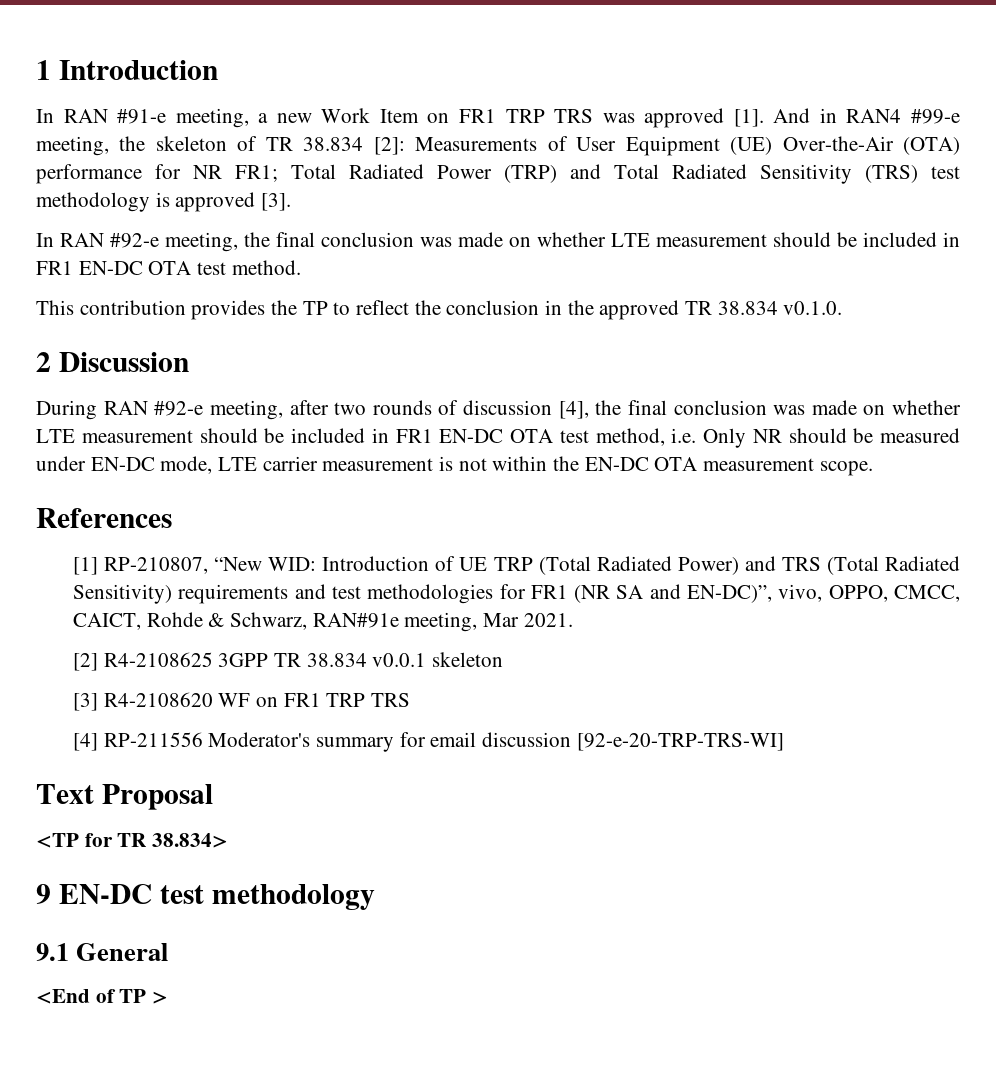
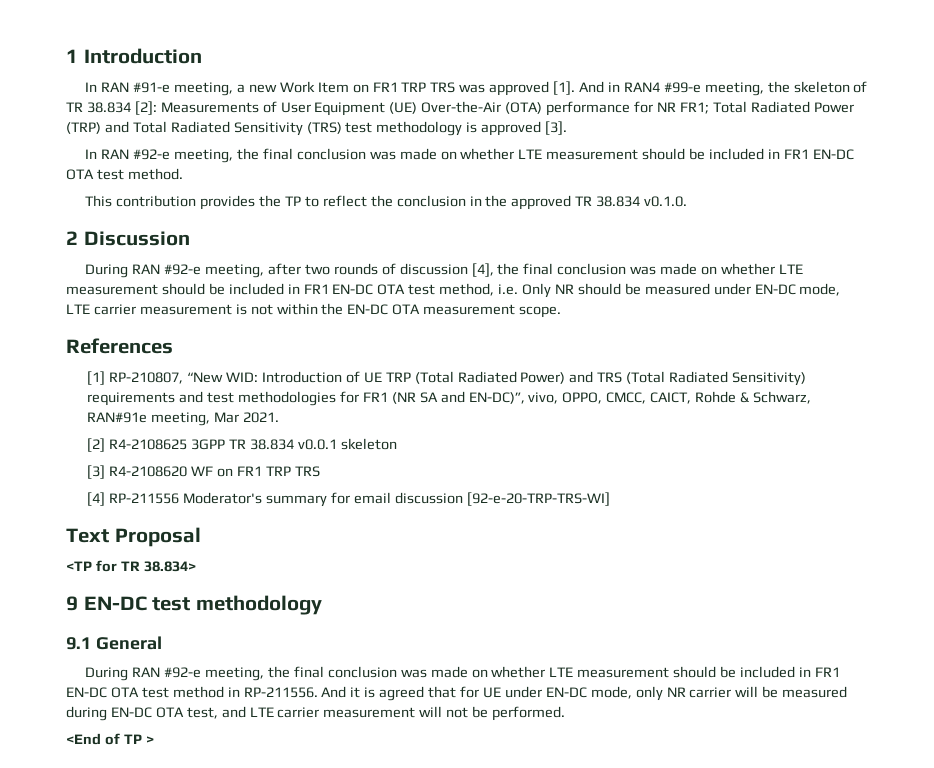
(169, 952) none -> [85,666,840,681] [66,686,848,701] [66,706,566,721] // During RAN #92-e meeting, the final conclusion was made on whether LTE measurement should be included in FR1 EN-DC OTA test method in RP-211556. And it is agreed that for UE under EN-DC mode, only NR carrier will be measured during EN-DC OTA test, and LTE carrier measurement will not be performed.

